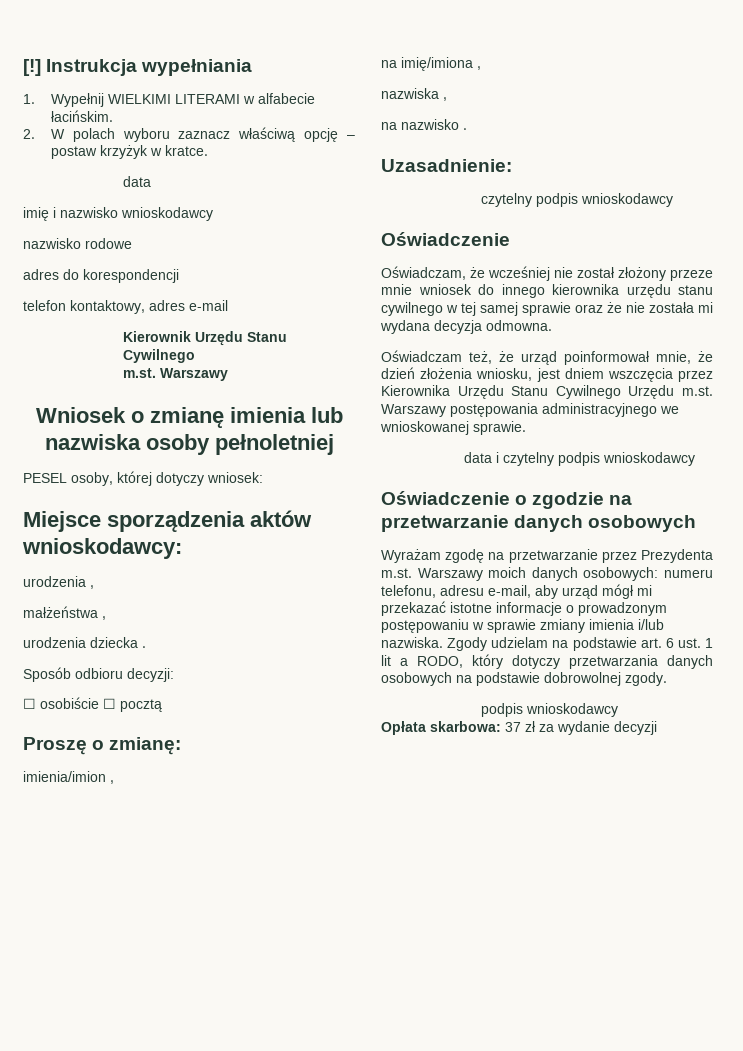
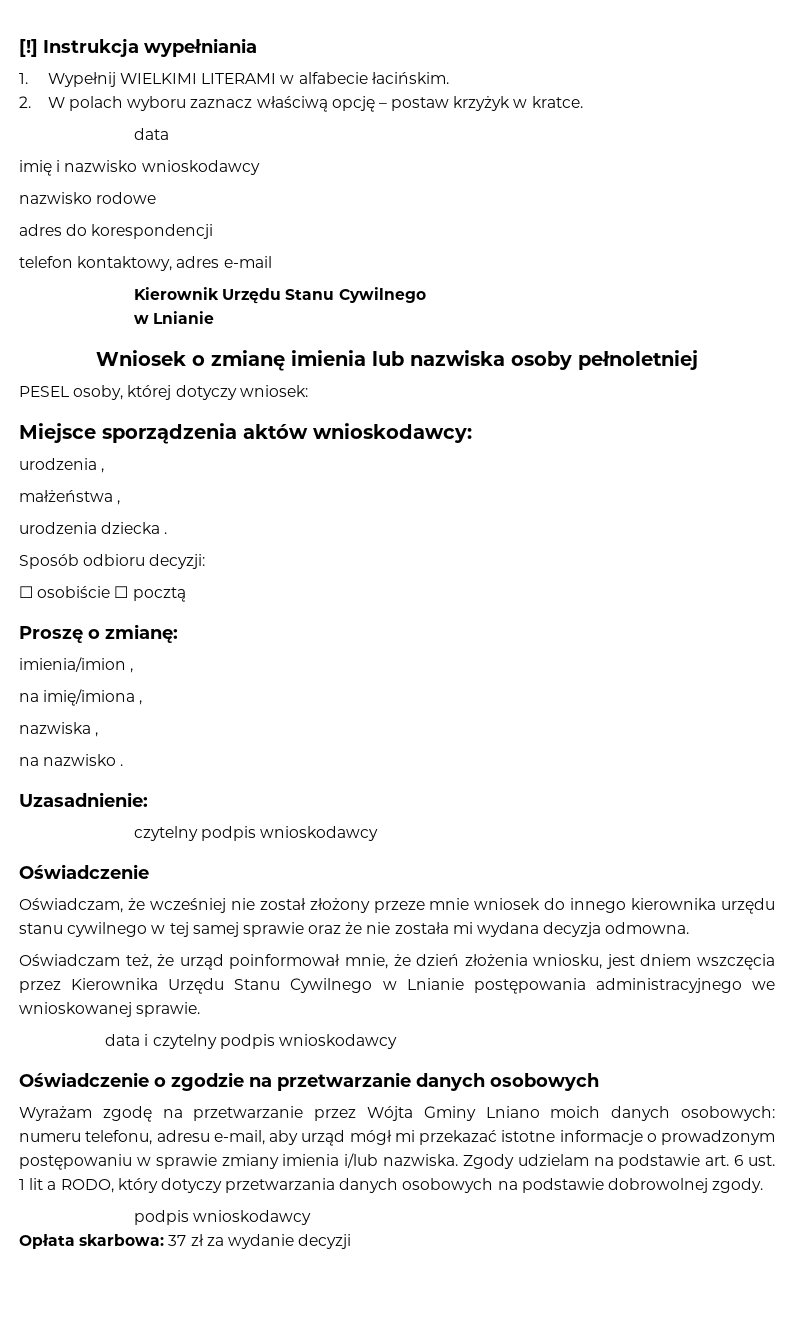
[122,368,228,381] m.st. Warszawy -> [134,311,215,324] w Lnianie
[628,385,713,399] [381,404,446,417] Urzędu m.st. Warszawy -> [382,978,464,990] w Lnianie
[641,549,713,563] [381,568,483,581] Prezydenta m.st. Warszawy -> [367,1106,540,1121] Wójta Gminy Lniano

